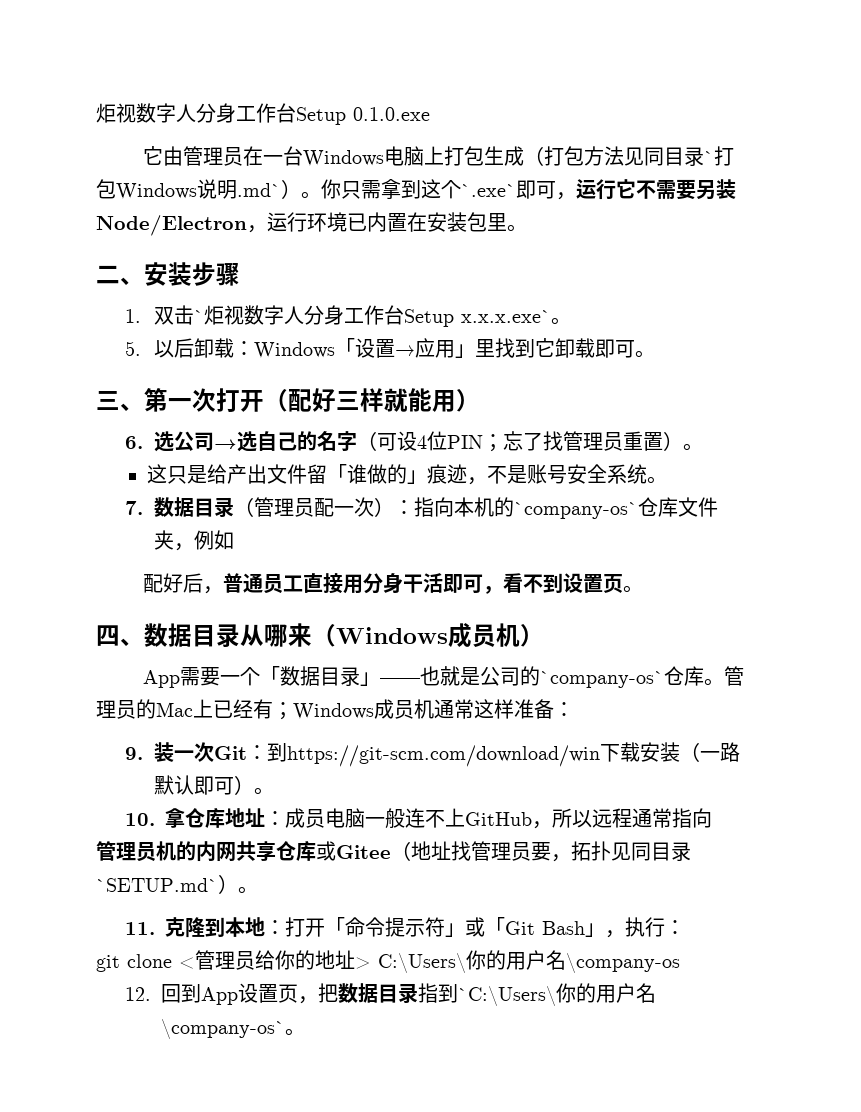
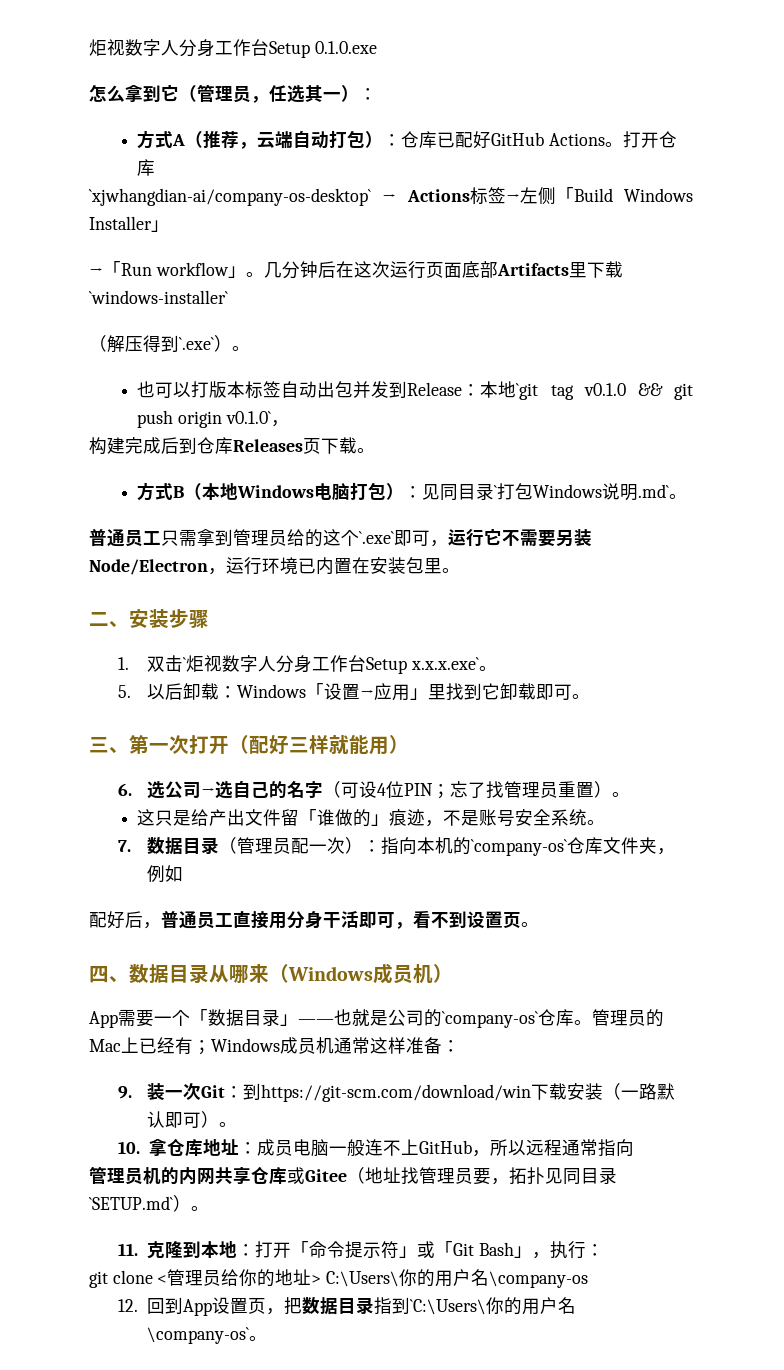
[143,146,625,167] 它由管理员在一台Windows电脑上打包生成（打包方法 -> [89,84,377,103] [137,130,678,149] [137,159,156,176] [89,187,694,206] [89,216,169,232] [89,261,623,279] [89,290,228,304] [89,335,250,353] [137,381,693,400] [137,410,289,428] [89,437,375,455] [137,482,423,501] 怎么拿到它（管理员，任选其一）： // 方式A（推荐，云端自动打包）：仓库已配好GitHub Actions。打开仓库 // `xjwhangdian-ai/company-os-desktop` → Actions标签→左侧「Build Windows Installer」 // →「Run workflow」。几分钟后在这次运行页面底部Artifacts里下载`windows-installer` // （解压得到`.exe`）。 // 也可以打版本标签自动出包并发到Release：本地`git tag v0.1.0 && git push origin v0.1.0`， // 构建完成后到仓库Releases页下载。 // 方式B（本地Windows电脑打包）：
[281,179,421,200] ）。你只需拿到 -> [669,494,688,499] [89,528,323,547] 。 // 普通员工只需拿到管理员给的

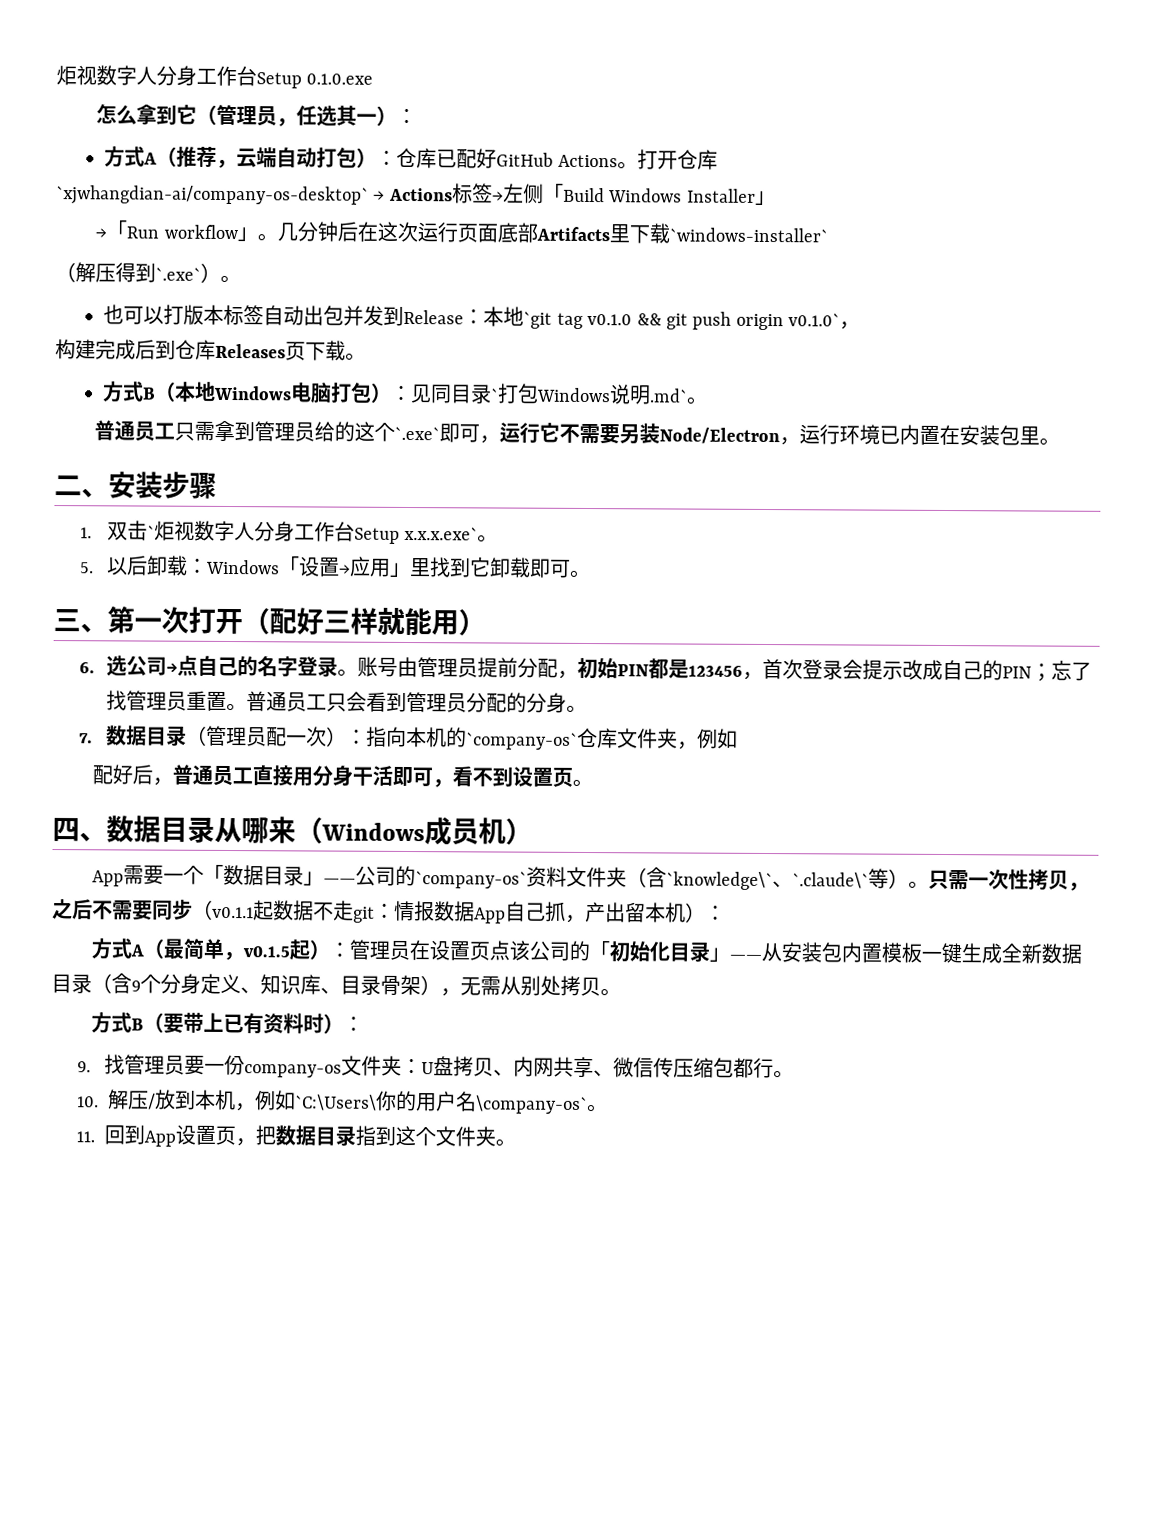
[215,781,234,799] 选 -> [176,655,198,676] 点
[323,781,405,798] （可设4位 -> [296,656,1003,681] 登录。账号由管理员提前分配，初始PIN都是123456，首次登录会提示改成自己的
[594,781,631,798] [137,809,588,827] ）。 // 这只是给产出文件留「谁做的」痕迹，不是账号安全系统 -> [225,691,567,713] 。普通员工只会看到管理员分配的分身
[334,1009,388,1026] 也就是 -> (357, 881) none
[538,1009,664,1027] [89,1037,460,1055] [118,1083,676,1102] [147,1111,238,1128] [118,1138,634,1157] [89,1166,617,1185] [89,1195,209,1212] [118,1241,605,1259] [89,1269,589,1288] [118,1299,139,1312] 仓库。管理员的Mac上已经有；Windows成员机通常这样准备： // 9.装一次Git：到https://git-scm.com/download/win下载安装（一路默认即可）。 // 10.拿仓库地址：成员电脑一般连不上GitHub，所以远程通常指向 // 管理员机的内网共享仓库或Gitee（地址找管理员要，拓扑见同目录`SETUP.md`）。 // 11.克隆到本地：打开「命令提示符」或「Git Bash」，执行： // git clone <管理员给你的地址> C:\Users\你的用户名\company-os // 12. -> [526,866,1090,891] [52,899,726,924] [91,938,1083,964] [51,973,621,997] [91,1012,365,1034] [77,1054,794,1079] [77,1089,609,1115] [76,1131,96,1143] 资料文件夹（含`knowledge\`、`.claude\`等）。只需一次性拷贝，之后不需要同步（v0.1.1起数据不走git：情报数据App自己抓，产出留本机）： // 方式A（最简单，v0.1.5起）：管理员在设置页点该公司的「初始化目录」——从安装包内置模板一键生成全新数据目录（含9个分身定义、知识库、目录骨架），无需从别处拷贝。 // 方式B（要带上已有资料时）： // 9.找管理员要一份company-os文件夹：U盘拷贝、内网共享、微信传压缩包都行。 // 10.解压/放到本机，例如`C:\Users\你的用户名\company-os`。 // 11.
[410,1297,577,1315] [147,1327,250,1344] `C:\Users\你的用户名\company-os` -> [395,1125,497,1147] 这个文件夹

